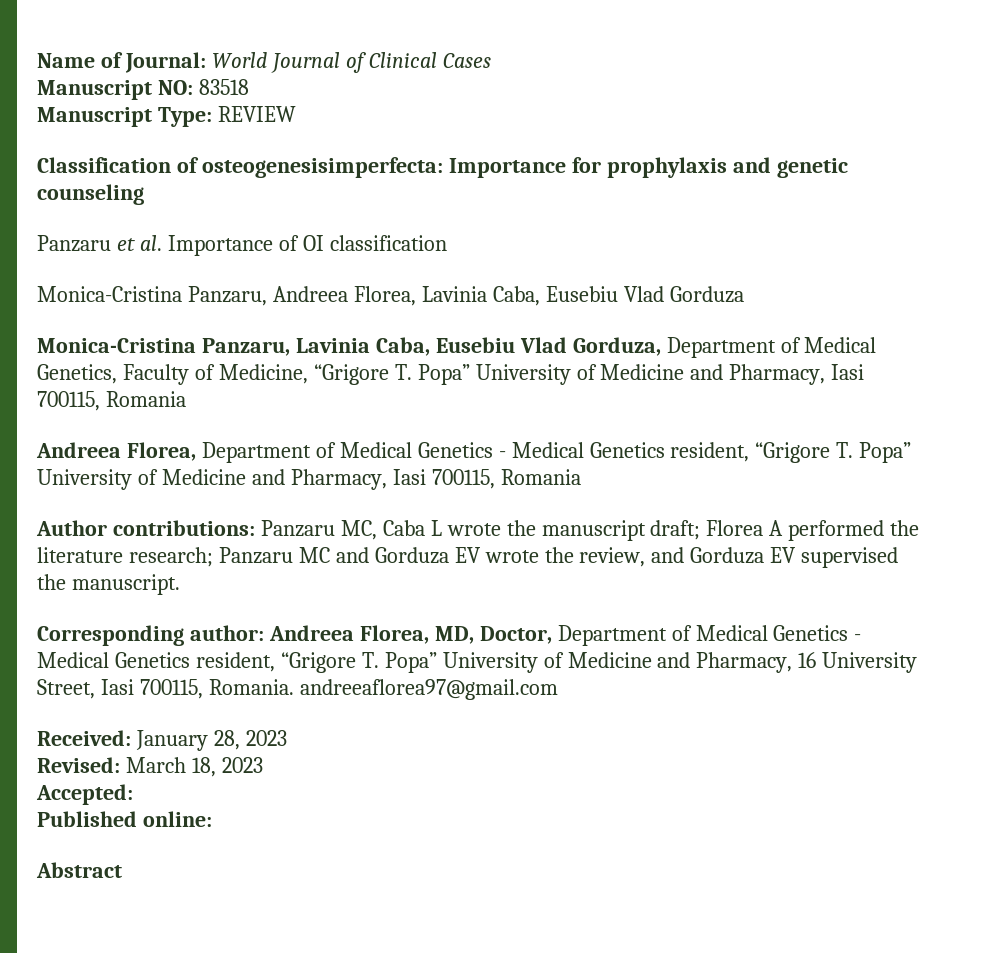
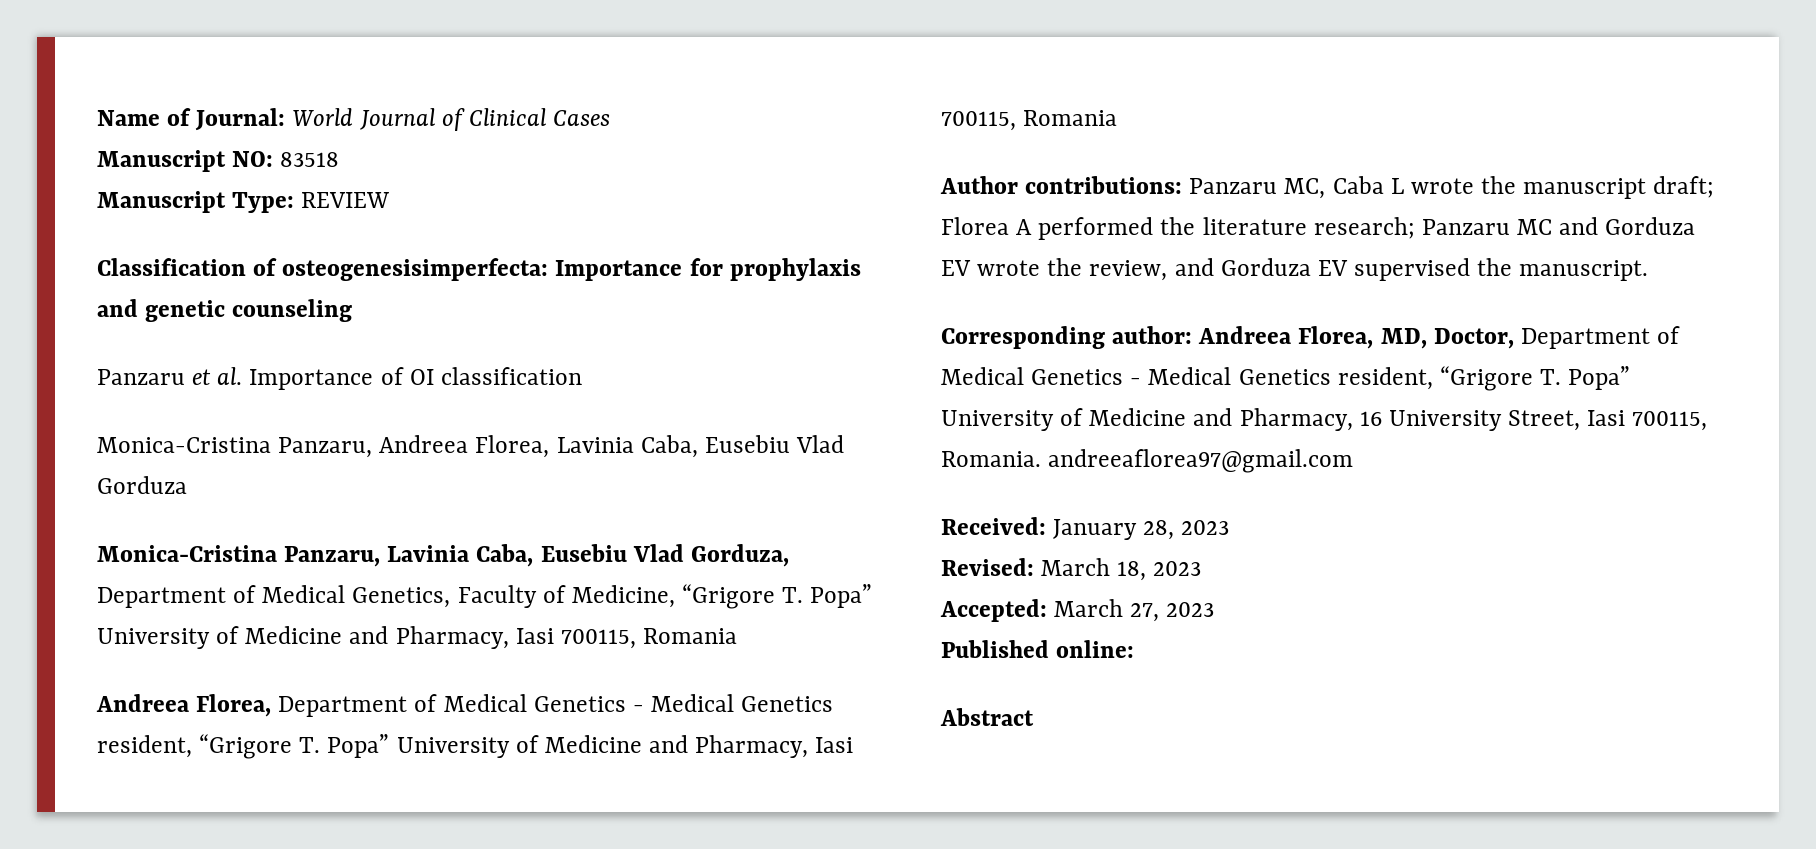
(133, 794) none -> [1054,599,1215,622] March 27, 2023

